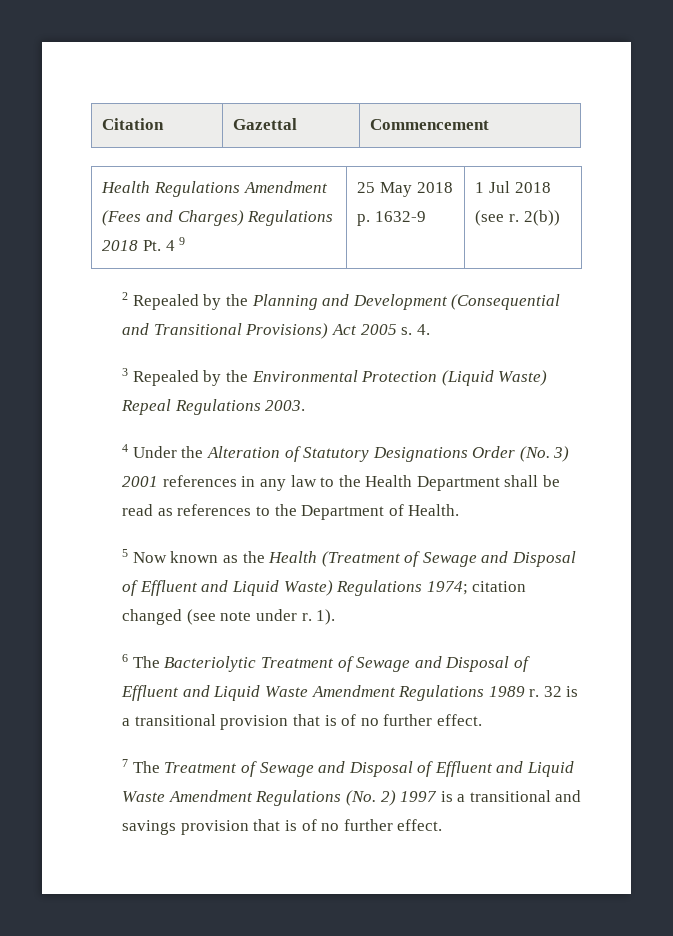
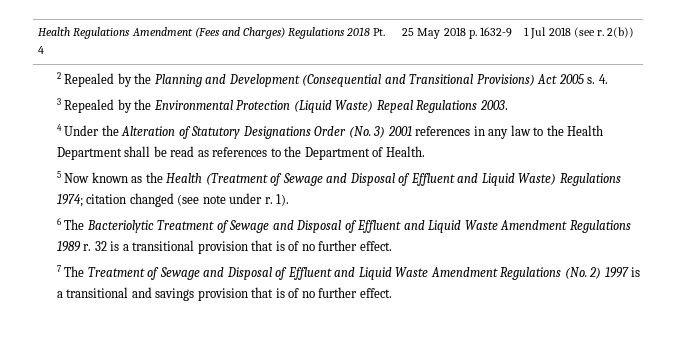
[102,118,165,130] [233,118,298,130] [370,119,490,130] Citation | Gazettal | Commencement // -> (38, 31) none
[179,237,186,245] 9 -> (45, 50) none

